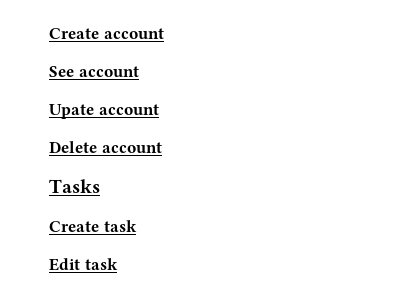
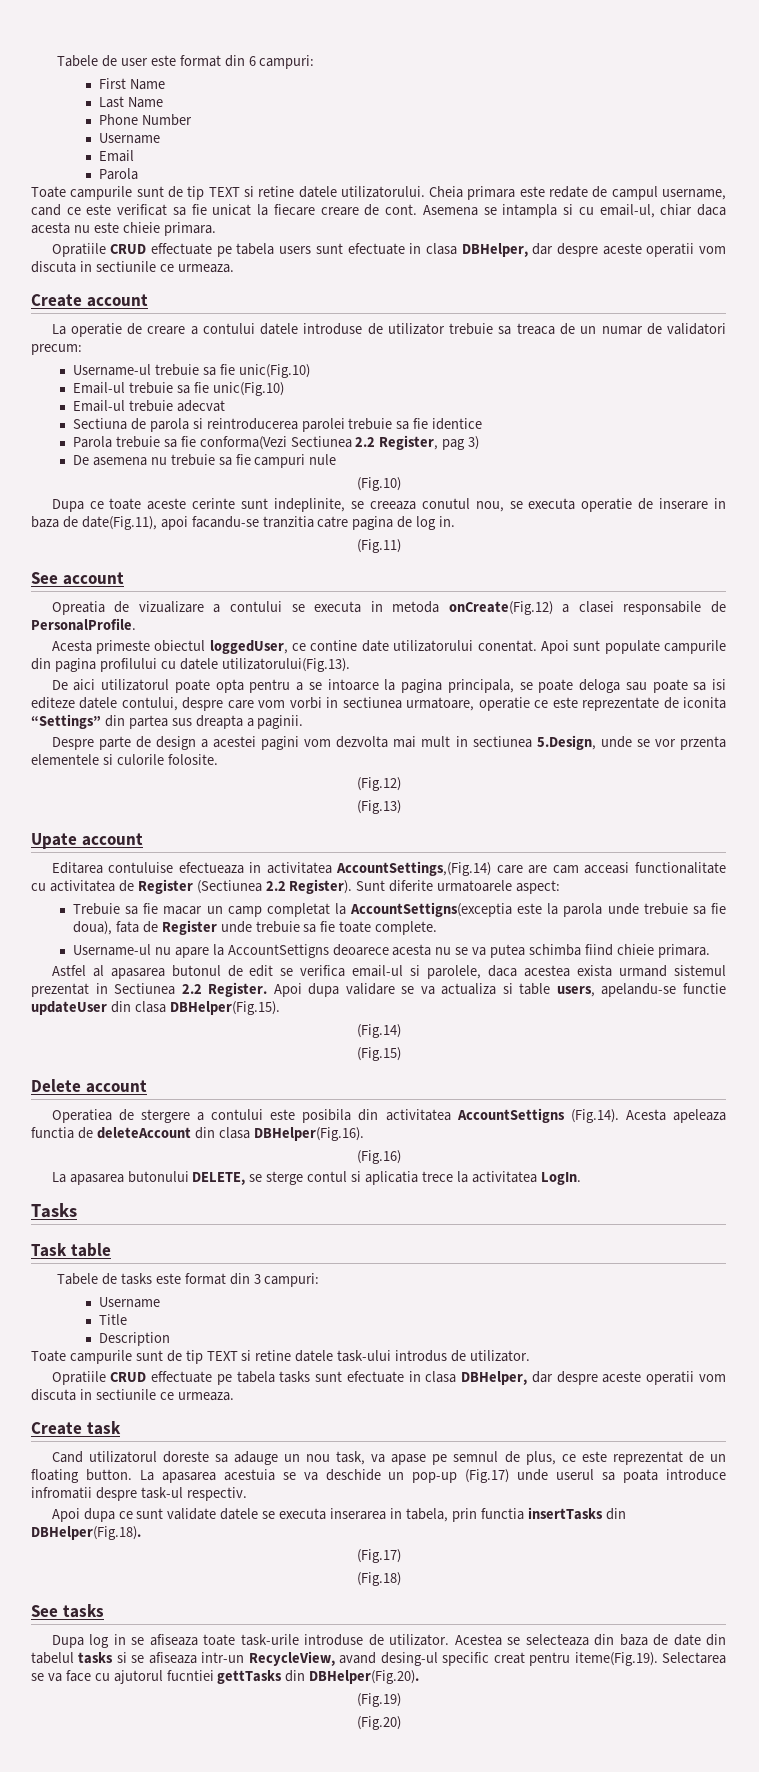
[49,28,164,39] [49,66,139,77] [49,104,159,119] [49,141,162,153] [49,179,100,193] [49,220,137,232] [49,258,118,271] Create account // See account // Upate account // Delete account // Tasks // Create task // Edit task -> [57,55,315,69] [99,78,165,90] [99,96,163,108] [99,114,192,126] [99,133,161,144] [99,150,135,162] [99,168,139,180] [31,186,726,200] [31,204,726,218] [31,222,216,236] [51,243,727,257] [31,261,234,273] [31,294,148,307] [51,323,727,337] [31,344,82,355] [72,364,310,378] [72,382,284,396] [72,400,225,412] [72,418,483,432] [72,435,480,450] [72,454,337,468] [356,477,401,491] [51,498,727,512] [31,516,456,530] [356,539,401,553] [31,572,124,585] [51,601,726,615] [31,618,136,631] [51,640,726,654] [31,658,350,672] [51,679,726,693] [31,697,726,711] [31,714,304,729] [51,735,726,750] [31,754,218,765] [356,777,401,791] [356,800,401,814] [31,833,143,849] [51,861,727,876] [31,879,561,894] [72,902,726,917] [72,920,438,935] [72,944,710,958] [51,965,726,979] [31,982,726,997] [31,1001,280,1015] [356,1024,401,1038] [356,1047,401,1061] [31,1079,147,1093] [51,1108,726,1123] [31,1127,364,1141] [356,1150,401,1164] [51,1171,581,1185] [31,1203,77,1218] [31,1243,111,1257] [57,1273,320,1287] [99,1297,161,1308] [99,1314,128,1325] [99,1332,171,1346] [31,1350,530,1364] [51,1371,726,1385] [31,1389,234,1401] [31,1421,121,1435] [51,1451,727,1465] [31,1469,726,1483] [31,1487,247,1501] [51,1507,626,1522] [31,1526,141,1540] [356,1549,401,1563] [356,1572,401,1586] [31,1604,104,1618] [51,1634,727,1648] [31,1651,726,1666] [31,1670,420,1684] [356,1693,401,1707] [356,1716,401,1730] Tabele de user este format din 6 campuri: // First Name // Last Name // Phone Number // Username // Email // Parola // Toate campurile sunt de tip TEXT si retine datele utilizatorului. Cheia primara este redate de campul username, cand ce este verificat sa fie unicat la fiecare creare de cont. Asemena se intampla si cu email-ul, chiar daca acesta nu este chieie primara. // Opratiile CRUD effectuate pe tabela users sunt efectuate in clasa DBHelper, dar despre aceste operatii vom discuta in sectiunile ce urmeaza. // Create account // La operatie de creare a contului datele introduse de utilizator trebuie sa treaca de un numar de validatori precum: // Username-ul trebuie sa fie unic(Fig.10) // Email-ul trebuie sa fie unic(Fig.10) // Email-ul trebuie adecvat // Sectiuna de parola si reintroducerea parolei trebuie sa fie identice // Parola trebuie sa fie conforma(Vezi Sectiunea 2.2 Register, pag 3) // De asemena nu trebuie sa fie campuri nule // (Fig.10) // Dupa ce toate aceste cerinte sunt indeplinite, se creeaza conutul nou, se executa operatie de inserare in baza de date(Fig.11), apoi facandu-se tranzitia catre pagina de log in. // (Fig.11) // See account // Opreatia de vizualizare a contului se executa in metoda onCreate(Fig.12) a clasei responsabile de PersonalProfile. // Acesta primeste obiectul loggedUser, ce contine date utilizatorului conentat. Apoi sunt populate campurile din pagina profilului cu datele utilizatorului(Fig.13). // De aici utilizatorul poate opta pentru a se intoarce la pagina principala, se poate deloga sau poate sa isi editeze datele contului, despre care vom vorbi in sectiunea urmatoare, operatie ce este reprezentate de iconita “Settings” din partea sus dreapta a paginii. // Despre parte de design a acestei pagini vom dezvolta mai mult in sectiunea 5.Design, unde se vor przenta elementele si culorile folosite. // (Fig.12) // (Fig.13) // Upate account // Editarea contuluise efectueaza in activitatea AccountSettings,(Fig.14) care are cam acceasi functionalitate cu activitatea de Register (Sectiunea 2.2 Register). Sunt diferite urmatoarele aspect: // Trebuie sa fie macar un camp completat la AccountSettigns(exceptia este la parola unde trebuie sa fie doua), fata de Register unde trebuie sa fie toate complete. // Username-ul nu apare la AccountSettigns deoarece acesta nu se va putea schimba fiind chieie primara. // Astfel al apasarea butonul de edit se verifica email-ul si parolele, daca acestea exista urmand sistemul prezentat in Sectiunea 2.2 Register. Apoi dupa validare se va actualiza si table users, apelandu-se functie updateUser din clasa DBHelper(Fig.15). // (Fig.14) // (Fig.15) // Delete account // Operatiea de stergere a contului este posibila din activitatea AccountSettigns (Fig.14). Acesta apeleaza functia de deleteAccount din clasa DBHelper(Fig.16). // (Fig.16) // La apasarea butonului DELETE, se sterge contul si aplicatia trece la activitatea LogIn. // Tasks // Task table // Tabele de tasks este format din 3 campuri: // Username // Title // Description // Toate campurile sunt de tip TEXT si retine datele task-ului introdus de utilizator. // Opratiile CRUD effectuate pe tabela tasks sunt efectuate in clasa DBHelper, dar despre aceste operatii vom discuta in sectiunile ce urmeaza. // Create task // Cand utilizatorul doreste sa adauge un nou task, va apase pe semnul de plus, ce este reprezentat de un floating button. La apasarea acestuia se va deschide un pop-up (Fig.17) unde userul sa poata introduce infromatii despre task-ul respectiv. // Apoi dupa ce sunt validate datele se executa inserarea in tabela, prin functia insertTasks din DBHelper(Fig.18). // (Fig.17) // (Fig.18) // See tasks // Dupa log in se afiseaza toate task-urile introduse de utilizator. Acestea se selecteaza din baza de date din tabelul tasks si se afiseaza intr-un RecycleView, avand desing-ul specific creat pentru iteme(Fig.19). Selectarea se va face cu ajutorul fucntiei gettTasks din DBHelper(Fig.20). // (Fig.19) // (Fig.20)

